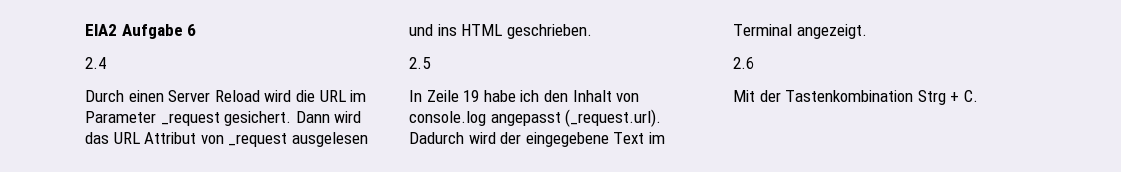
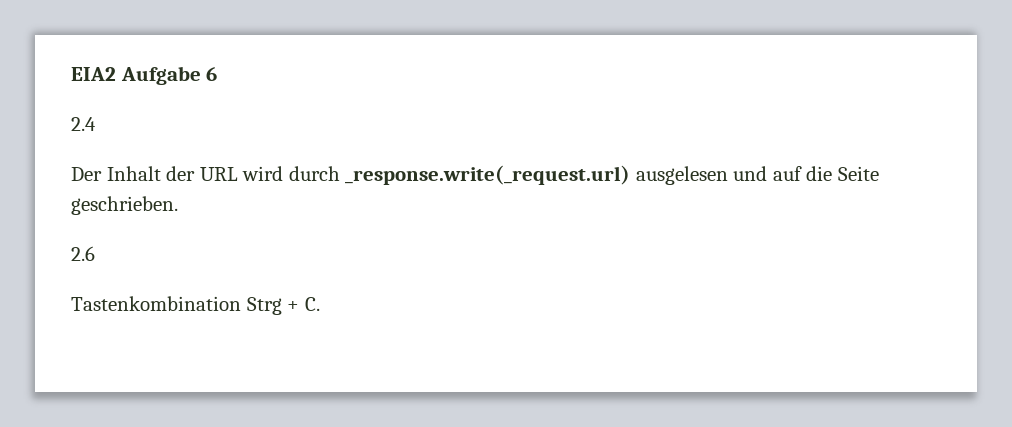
[85,90,367,102] [85,111,362,126] [85,132,368,147] [409,24,592,39] [409,57,431,69] [409,90,640,102] [409,109,662,127] [409,132,665,147] [733,24,867,39] Durch einen Server Reload wird die URL im Parameter _request gesichert. Dann wird das URL Attribut von _request ausgelesen und ins HTML geschrieben. // 2.5 // In Zeile 19 habe ich den Inhalt von console.log angepasst (_request.url). Dadurch wird der eingegebene Text im Terminal angezeigt. -> [71,165,879,185] [71,196,178,215] Der Inhalt der URL wird durch _response.write(_request.url) ausgelesen und auf die Seite geschrieben.
[733,90,781,102] Mit der -> (95, 253) none

